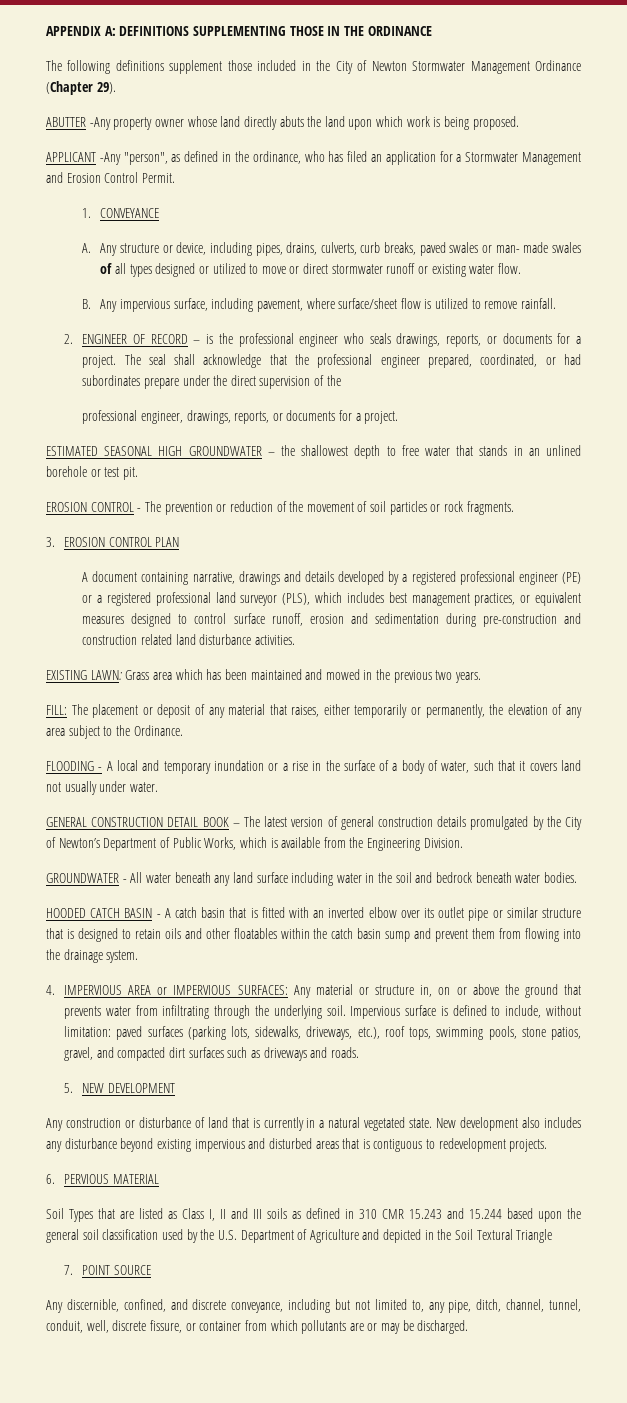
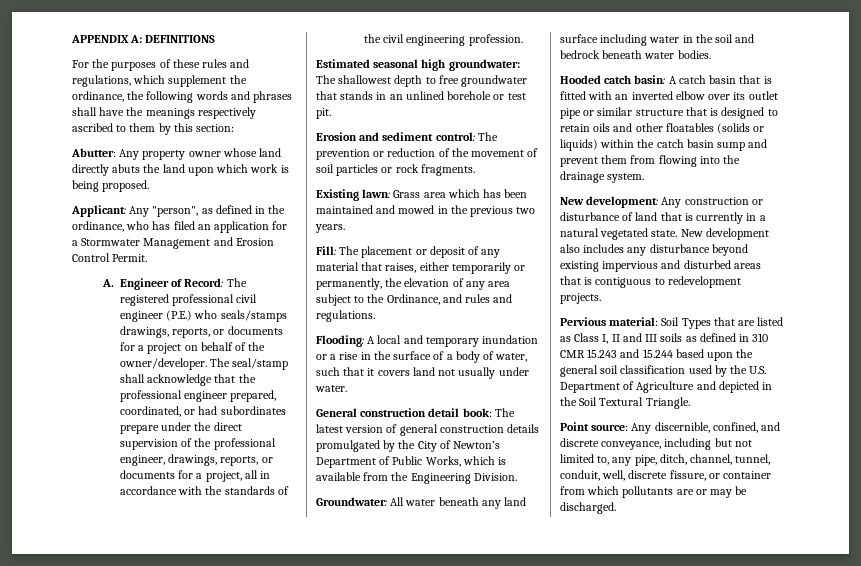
[192,26,432,36] [46,60,581,74] [46,81,116,95] [46,117,111,130] SUPPLEMENTING THOSE IN THE ORDINANCE // The following definitions supplement those included in the City of Newton Stormwater Management Ordinance (Chapter 29). // ABUTTER -Any -> [72,59,250,71] [72,75,247,87] [72,91,293,103] [72,107,256,119] [72,123,235,135] [71,148,140,160] // For the purposes of these rules and regulations, which supplement the ordinance, the following words and phrases shall have the meanings respectively ascribed to them by this section: // Abutter: Any
[46,152,121,165] APPLICANT -Any -> [71,205,150,217] Applicant: Any
[82,208,160,218] [82,242,581,256] [100,263,521,277] [82,298,557,312] [64,333,581,347] [82,354,166,368] 1. CONVEYANCE // A. Any structure or device, including pipes, drains, culverts, curb breaks, paved swales or man- made swales of all types designed or utilized to move or direct stormwater runoff or existing water flow. // B. Any impervious surface, including pavement, where surface/sheet flow is utilized to remove rainfall. // 2. ENGINEER OF RECORD – is the professional engineer who seals drawings, reports, or documents for a project. The seal -> [101,278,247,290] [119,294,258,306] [119,310,287,322] [119,326,283,338] [119,342,266,354] [119,358,289,370] A. Engineer of Record: The registered professional civil engineer (P.E.) who seals/stamps drawings, reports, or documents for a project on behalf of the owner/developer. The seal/stamp
(341, 380) // -> (212, 442) none
[364,411,399,424] [46,445,295,456] project. // ESTIMATED SEASONAL HIGH GROUNDWATER – the -> [205,470,271,482] [119,486,289,495] [363,34,523,46] [316,59,520,71] [316,75,336,84] project, all in accordance with the standards of the civil engineering profession. // Estimated seasonal high groundwater: The
[424,446,450,456] water -> [461,75,528,87] groundwater
[46,502,142,512] EROSION CONTROL - -> [316,132,475,141] Erosion and sediment control:
[46,537,180,547] [82,571,581,585] [82,592,581,606] [82,613,581,627] [82,634,295,645] [46,670,122,680] 3. EROSION CONTROL PLAN // A document containing narrative, drawings and details developed by a registered professional engineer (PE) or a registered professional land surveyor (PLS), which includes best management practices, or equivalent measures designed to control surface runoff, erosion and sedimentation during pre-construction and construction related land disturbance activities. // EXISTING LAWN: -> [316,189,391,201] Existing lawn:
[46,705,67,715] FILL: -> [316,246,336,255] Fill:
[133,725,183,736] [46,761,103,771] Ordinance. // FLOODING - -> [386,294,513,305] [316,310,375,322] [316,335,364,347] Ordinance, and rules and regulations. // Flooding:
[46,817,240,827] GENERAL CONSTRUCTION DETAIL BOOK – -> [316,408,492,417] General construction detail book:
[46,873,127,883] GROUNDWATER - -> [316,497,387,506] Groundwater:
[46,908,161,918] HOODED CATCH BASIN - -> [560,75,666,84] Hooded catch basin:
(277, 933) none -> [717,123,765,134] [560,139,598,151] (solids or liquids)
[46,984,582,998] [64,1005,581,1019] [64,1026,581,1040] [64,1047,359,1061] [64,1083,175,1093] 4. IMPERVIOUS AREA or IMPERVIOUS SURFACES: Any material or structure in, on or above the ground that prevents water from infiltrating through the underlying soil. Impervious surface is defined to include, without limitation: paved surfaces (parking lots, sidewalks, driveways, etc.), roof tops, swimming pools, stone patios, gravel, and compacted dirt surfaces such as driveways and roads. // 5. NEW DEVELOPMENT // -> [560,196,659,208] New development:
[46,1174,159,1184] 6. PERVIOUS MATERIAL // -> [560,317,659,326] Pervious material:
[516,1229,553,1243] [64,1265,151,1275] Triangle // 7. POINT SOURCE // -> [645,397,690,409] [560,422,629,431] Triangle. // Point source:

